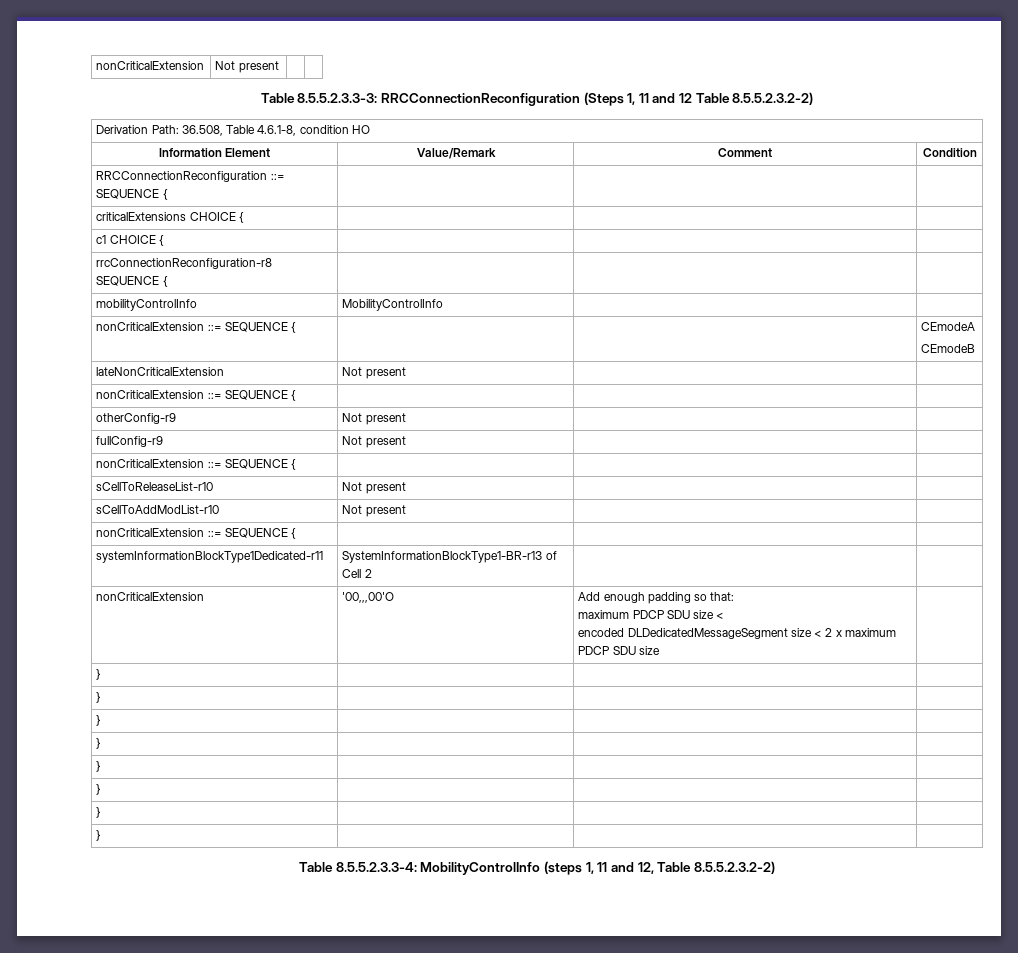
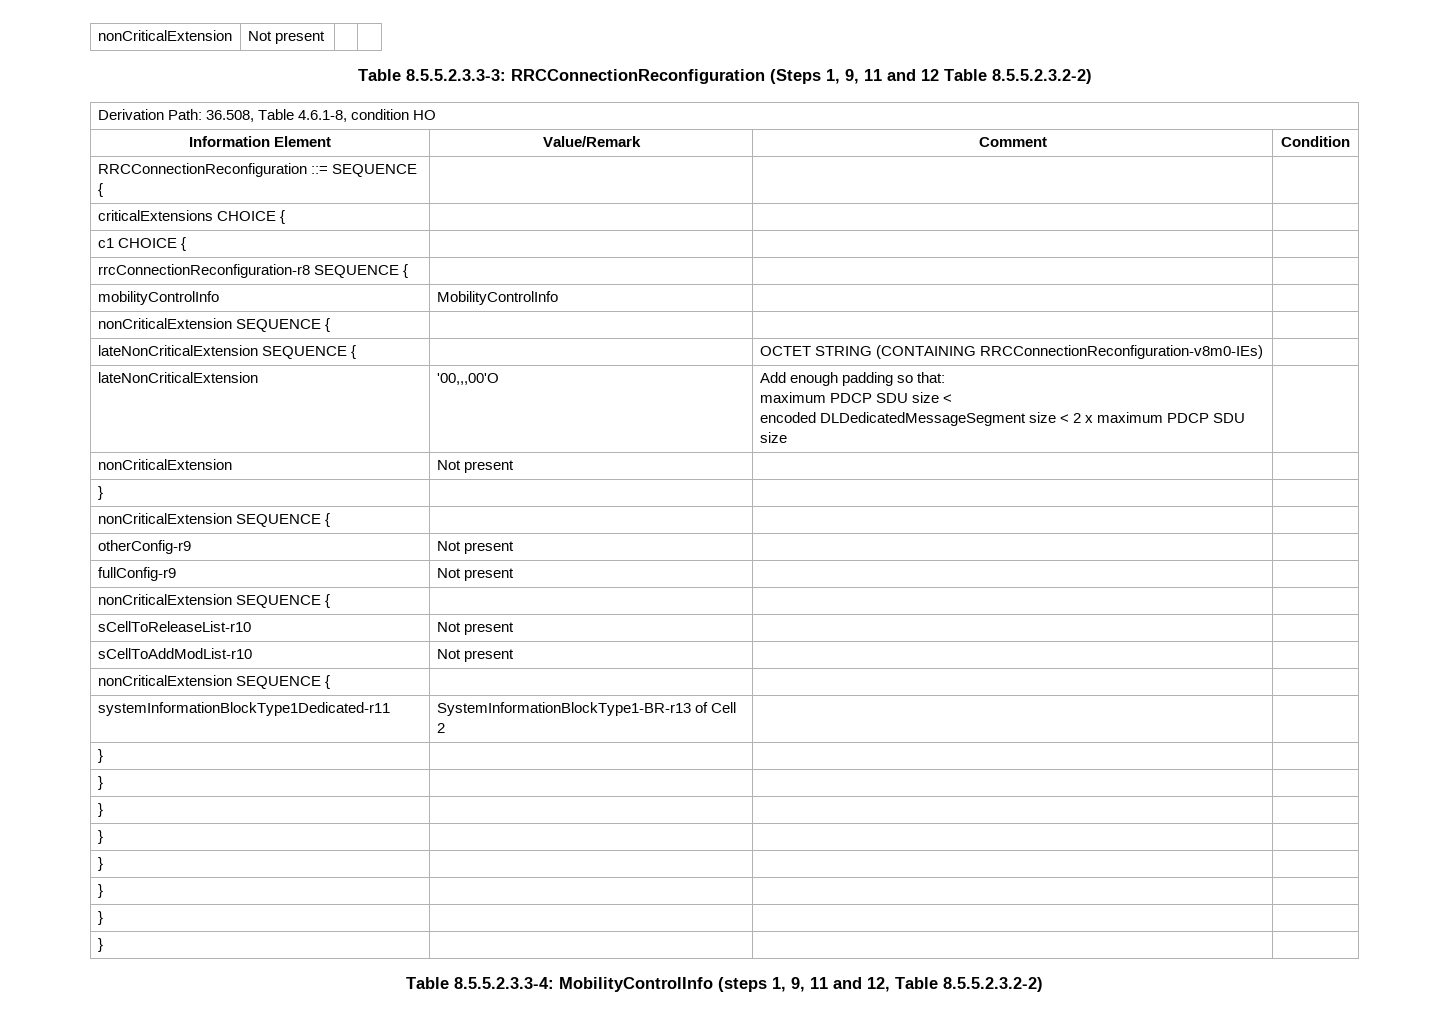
(636, 99) none -> [844,69,859,84] 9,
[207,322,297,333] [921,322,976,331] [921,344,976,353] [96,367,225,376] [342,367,406,379] [96,390,297,401] [96,413,177,424] [342,413,406,425] [96,436,164,447] [342,436,406,448] [96,459,297,470] [96,482,214,491] [342,482,406,494] [96,505,220,514] [342,505,406,517] [96,528,297,539] [96,551,324,563] [342,551,557,563] [342,569,372,578] [96,592,205,601] ::= SEQUENCE { | | | CEmodeA // CEmodeB // lateNonCriticalExtension | Not present | | // nonCriticalExtension ::= SEQUENCE { | | | // otherConfig-r9 | Not present | | // fullConfig-r9 | Not present | | // nonCriticalExtension ::= SEQUENCE { | | | // sCellToReleaseList-r10 | Not present | | // sCellToAddModList-r10 | Not present | | // nonCriticalExtension ::= SEQUENCE { | | | // systemInformationBlockType1Dedicated-r11 | SystemInformationBlockType1-BR-r13 of Cell 2 | | // nonCriticalExtension -> [235,318,330,332] [97,345,356,359] [759,345,1263,359] [97,372,258,383] SEQUENCE { | | | // lateNonCriticalExtension SEQUENCE { | | OCTET STRING (CONTAINING RRCConnectionReconfiguration-v8m0-IEs) | // lateNonCriticalExtension
(660, 650) none -> [97,459,232,470] [436,460,514,473] [97,486,103,500] [97,513,330,527] [97,540,191,554] [436,541,514,554] [97,567,176,581] [436,568,514,581] [97,594,330,608] [97,621,251,632] [436,622,514,635] [97,648,252,659] [436,649,514,662] [97,675,330,689] [97,702,390,716] [436,702,736,716] [436,723,445,733] // nonCriticalExtension | Not present | | // } | | | // nonCriticalExtension SEQUENCE { | | | // otherConfig-r9 | Not present | | // fullConfig-r9 | Not present | | // nonCriticalExtension SEQUENCE { | | | // sCellToReleaseList-r10 | Not present | | // sCellToAddModList-r10 | Not present | | // nonCriticalExtension SEQUENCE { | | | // systemInformationBlockType1Dedicated-r11 | SystemInformationBlockType1-BR-r13 of Cell 2 | |
(594, 868) none -> [791,977,805,992] 9,

